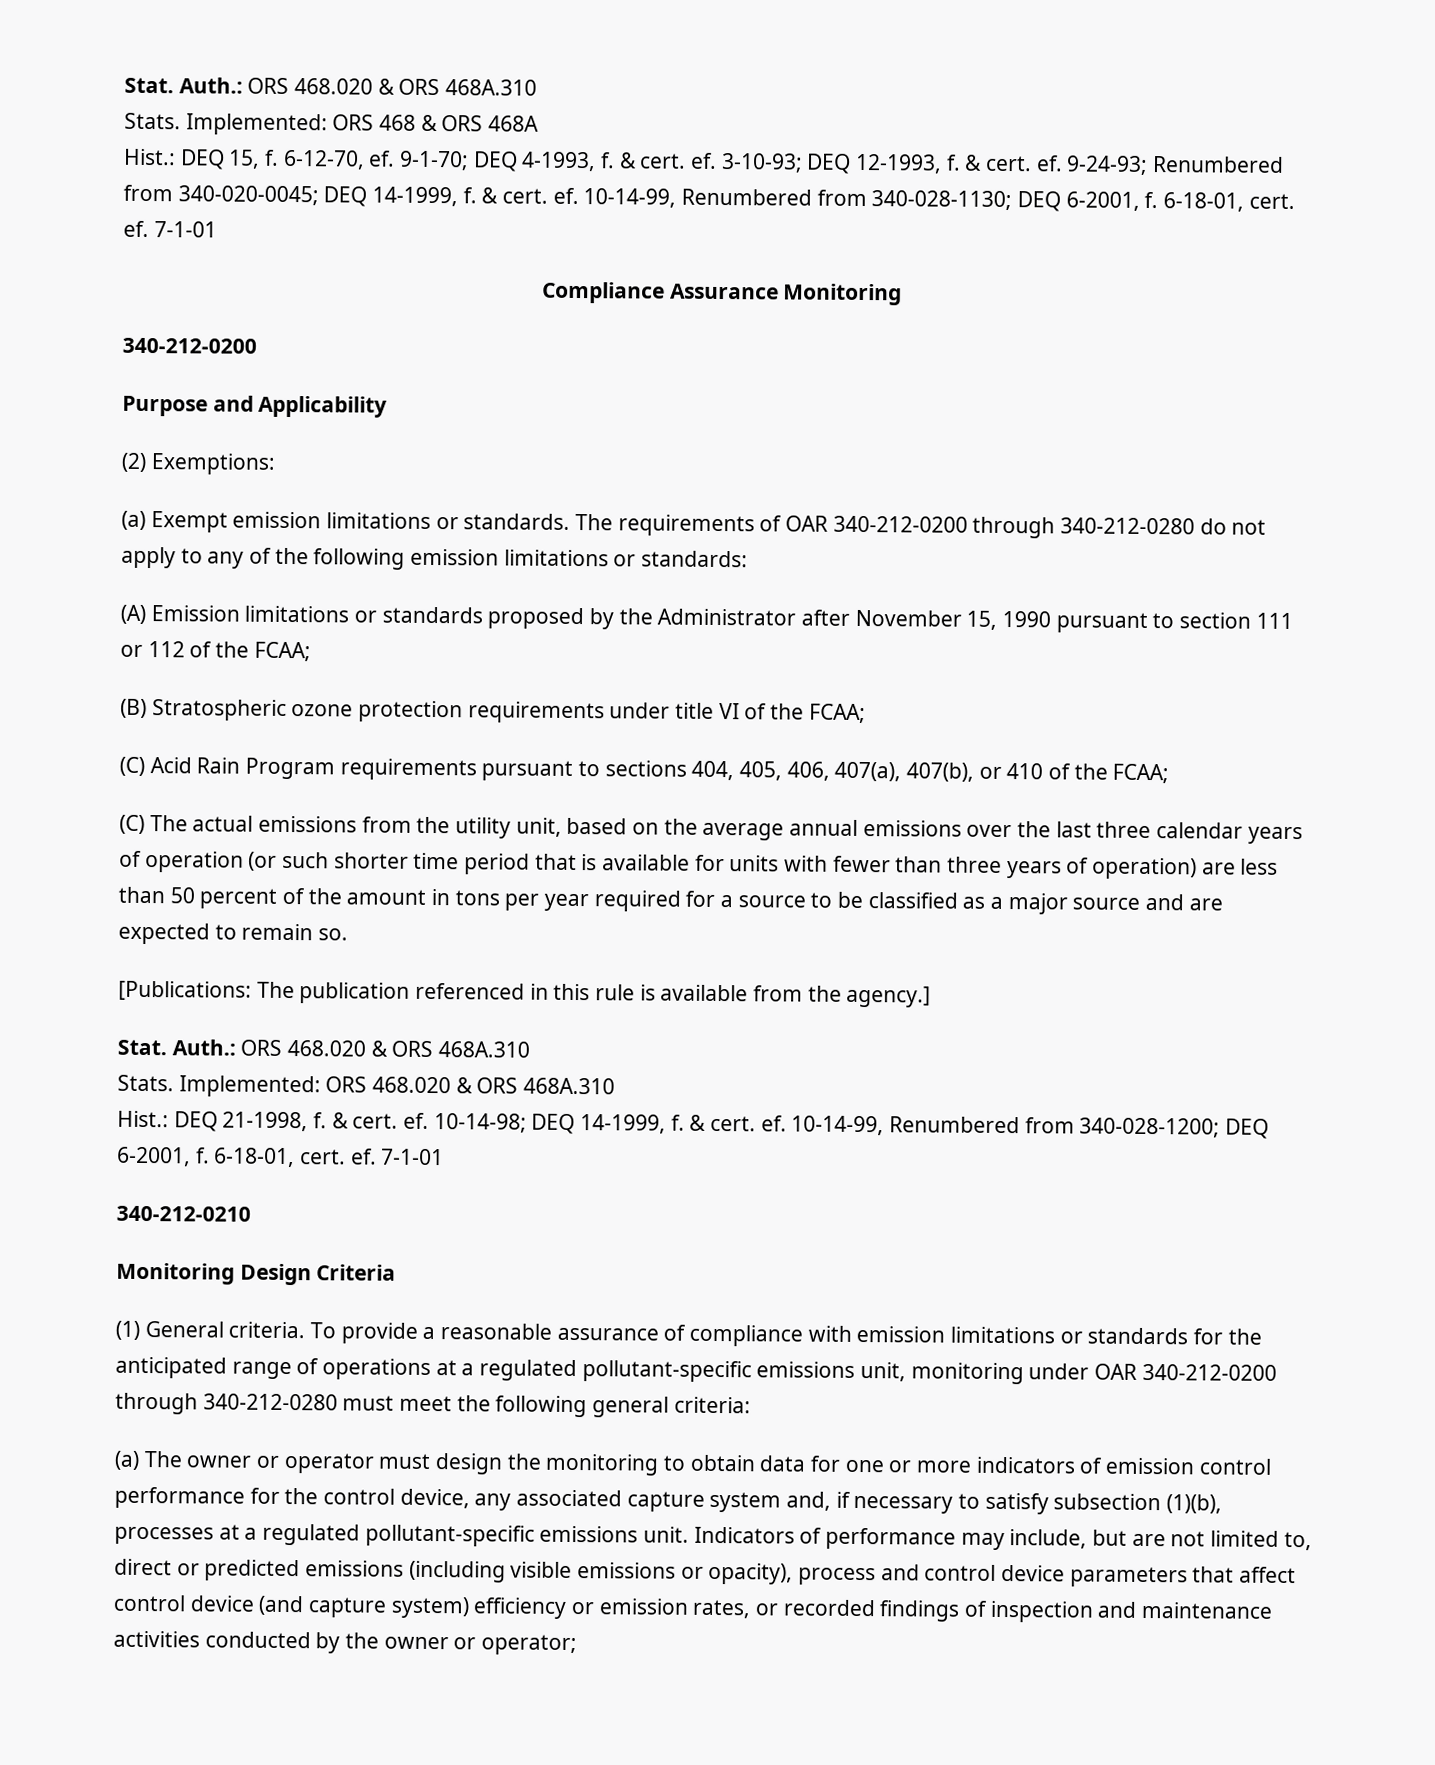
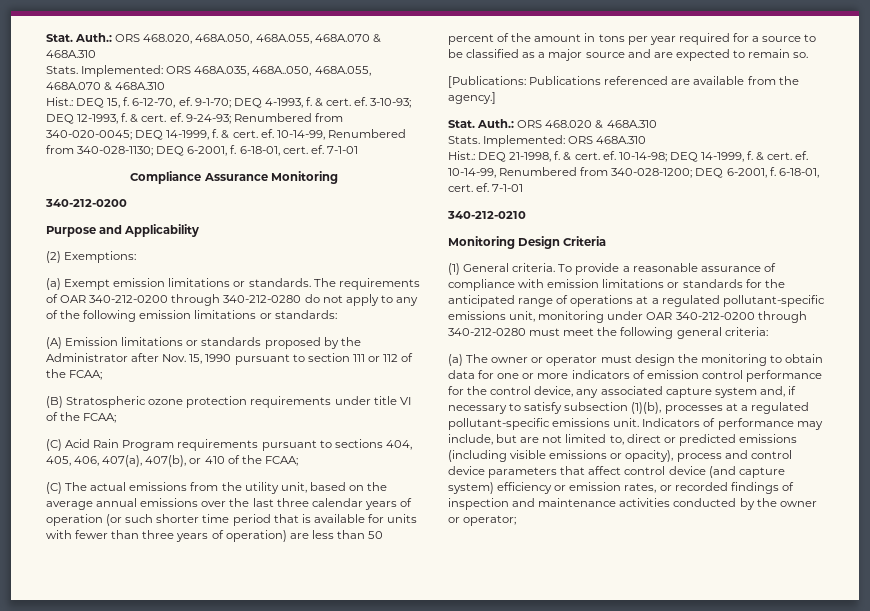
[124,77,538,96] [124,112,540,136] Stat. Auth.: ORS 468.020 & ORS 468A.310 // Stats. Implemented: ORS 468 & ORS 468A -> [46,33,381,44] [46,50,96,58] [46,65,371,77] [46,82,166,91] Stat. Auth.: ORS 468.020, 468A.050, 468A.055, 468A.070 & 468A.310 // Stats. Implemented: ORS 468A.035, 468A..050, 468A.055, 468A.070 & 468A.310
[854,609,962,627] November -> [162,354,187,362] Nov.
[256,981,656,1004] The publication referenced in this rule is -> [529,76,691,85] Publications referenced are
[391,1040,531,1058] [117,1074,519,1098] ORS 468A.310 // Stats. Implemented: ORS 468.020 & ORS -> [606,120,657,128] [448,135,594,147] 468A.310 // Stats. Implemented: ORS

